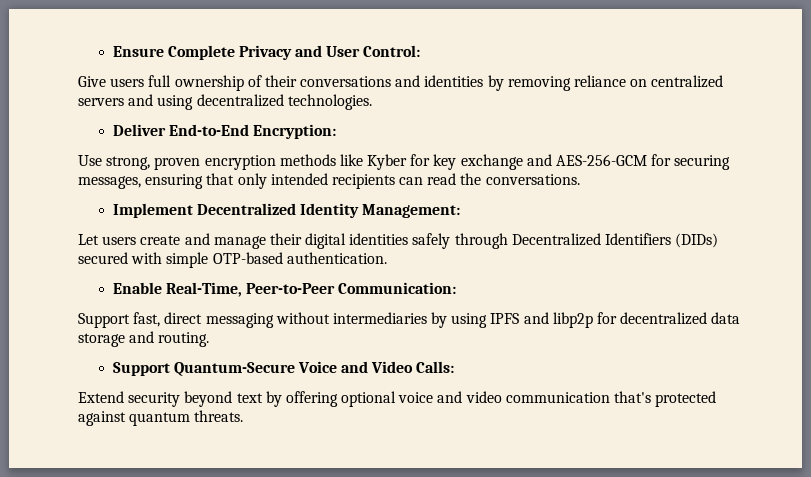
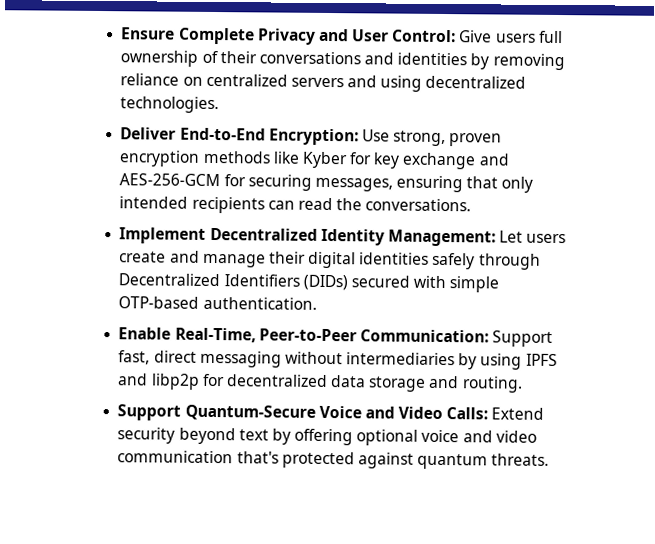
(421, 51) // -> (457, 36) none
(336, 131) // -> (359, 137) none
(461, 211) // -> (496, 238) none
(457, 288) // -> (489, 336) none
(455, 367) // -> (489, 413) none

